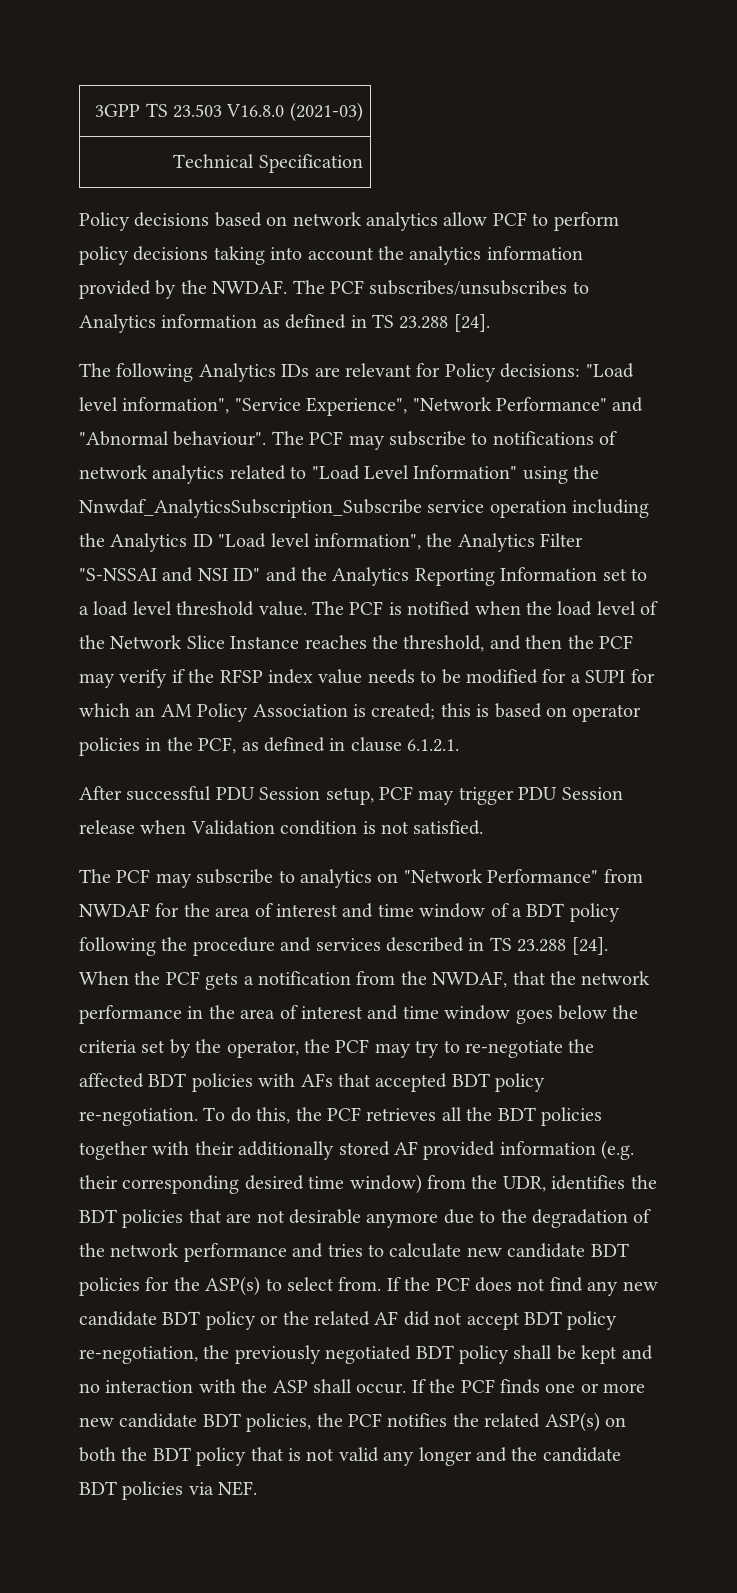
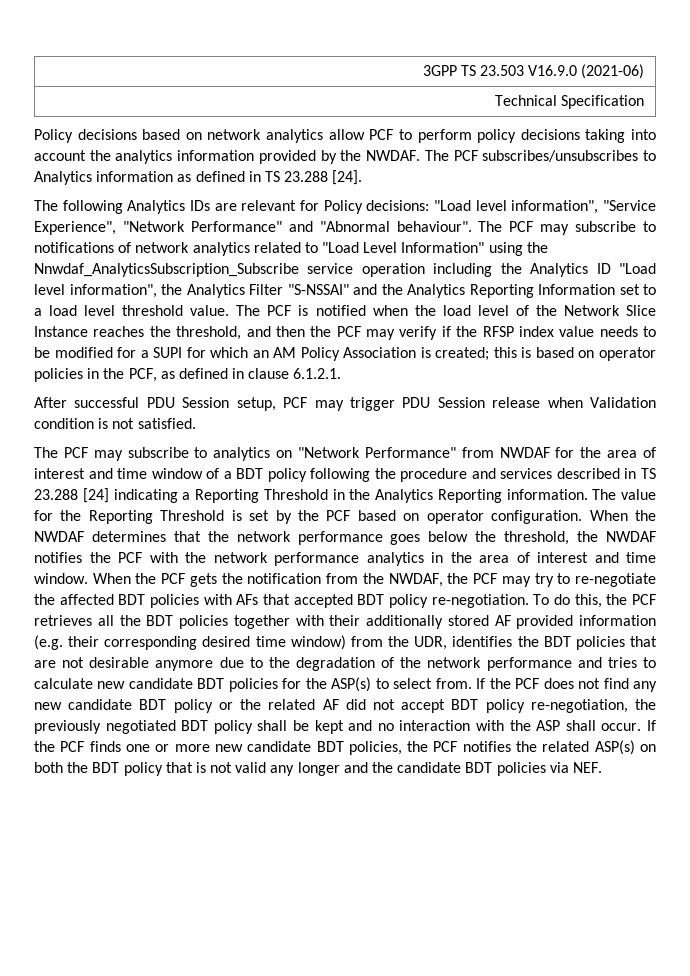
[226,102,363,122] V16.8.0 (2021-03) -> [528,64,645,79] V16.9.0 (2021-06)
[79,567,261,582] "S-NSSAI and NSI ID" -> [287,284,349,295] "S-NSSAI"
[571,937,608,955] [79,971,651,990] [79,1005,182,1024] [24]. When the PCF gets a notification from the NWDAF, that the network performance -> [82,488,656,503] [34,510,657,524] [34,531,656,545] [34,552,424,566] [24] indicating a Reporting Threshold in the Analytics Reporting information. The value for the Reporting Threshold is set by the PCF based on operator configuration. When the NWDAF determines that the network performance goes below the threshold, the NWDAF notifies the PCF with the network performance analytics
[444,1005,639,1024] [79,1039,299,1058] window goes below the criteria set by the operator, -> [34,573,443,587] window. When the PCF gets the notification from the NWDAF,

